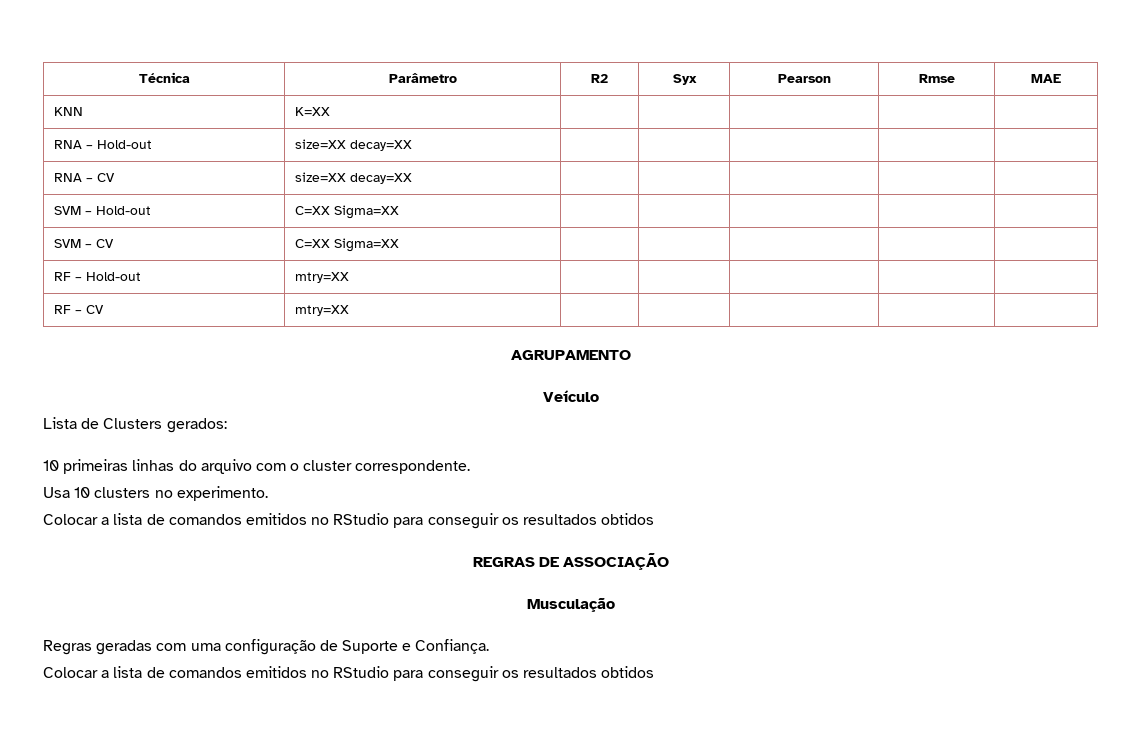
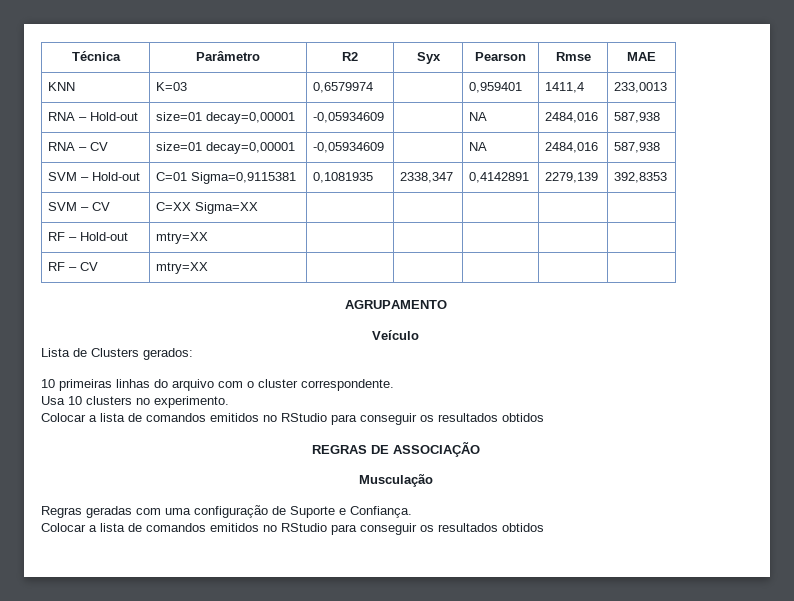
[294,107,330,116] [53,140,152,149] [294,139,412,151] [53,173,115,182] [294,172,412,184] [53,206,151,215] [294,205,399,219] K=XX | | | | | // RNA – Hold-out | size=XX decay=XX | | | | | // RNA – CV | size=XX decay=XX | | | | | // SVM – Hold-out | C=XX Sigma=XX | | | | | -> [156,82,188,91] [313,82,374,93] [469,82,523,93] [545,82,585,93] [614,82,668,93] [48,112,139,121] [156,112,296,124] [313,112,385,123] [469,112,488,121] [545,112,599,123] [614,112,661,123] [48,142,109,151] [156,142,296,154] [313,142,385,153] [469,142,488,151] [545,142,599,153] [614,142,661,153] [48,172,141,181] [156,172,297,184] [313,172,374,183] [400,172,454,183] [469,172,530,183] [545,172,599,183] [614,172,668,183] K=03 | 0,6579974 | | 0,959401 | 1411,4 | 233,0013 // RNA – Hold-out | size=01 decay=0,00001 | -0,05934609 | | NA | 2484,016 | 587,938 // RNA – CV | size=01 decay=0,00001 | -0,05934609 | | NA | 2484,016 | 587,938 // SVM – Hold-out | C=01 Sigma=0,9115381 | 0,1081935 | 2338,347 | 0,4142891 | 2279,139 | 392,8353

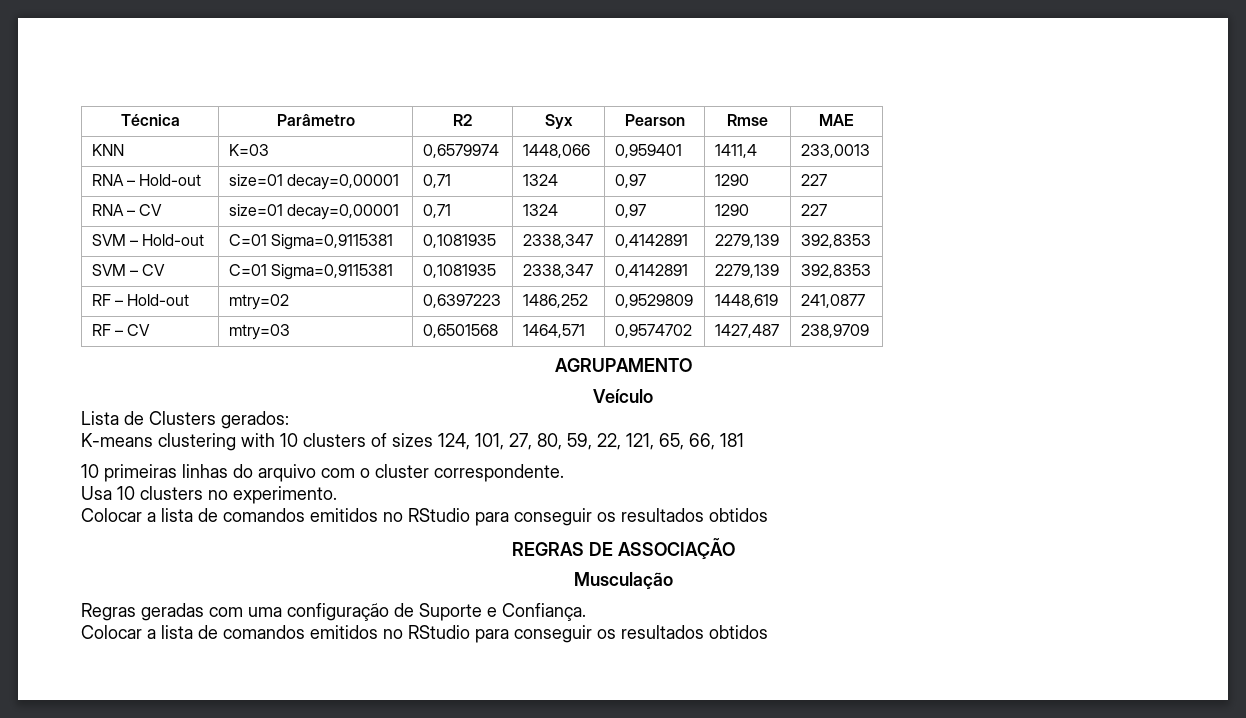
(374, 87) none -> [522,144,590,158] 1448,066
[313,112,385,123] [469,112,488,121] [545,112,599,123] [614,112,661,123] -0,05934609 | | NA | 2484,016 | 587,938 -> [422,174,451,188] [522,174,558,186] [614,174,646,188] [714,174,749,186] [800,174,827,186] 0,71 | 1324 | 0,97 | 1290 | 227
[313,142,385,153] [469,142,488,151] [545,142,599,153] [614,142,661,153] -0,05934609 | | NA | 2484,016 | 587,938 -> [422,204,451,218] [522,204,558,216] [614,204,646,218] [714,204,749,216] [800,204,827,216] 0,71 | 1324 | 0,97 | 1290 | 227
[156,202,259,214] [48,232,129,241] [156,232,209,244] [48,262,99,271] [156,262,209,274] C=XX Sigma=XX | | | | | // RF – Hold-out | mtry=XX | | | | | // RF – CV | mtry=XX | | | | | -> [228,264,393,280] [422,264,496,278] [522,264,593,278] [614,264,688,278] [714,264,779,278] [800,264,871,278] [91,294,190,306] [228,294,289,310] [422,294,501,308] [522,294,588,308] [614,294,693,308] [714,294,778,308] [800,294,865,308] [91,324,151,336] [228,324,290,340] [422,324,498,338] [522,324,585,338] [614,324,692,338] [714,324,779,338] [800,324,869,338] C=01 Sigma=0,9115381 | 0,1081935 | 2338,347 | 0,4142891 | 2279,139 | 392,8353 // RF – Hold-out | mtry=02 | 0,6397223 | 1486,252 | 0,9529809 | 1448,619 | 241,0877 // RF – CV | mtry=03 | 0,6501568 | 1464,571 | 0,9574702 | 1427,487 | 238,9709
(193, 354) none -> [81,433,744,451] // K-means clustering with 10 clusters of sizes 124, 101, 27, 80, 59, 22, 121, 65, 66, 181

